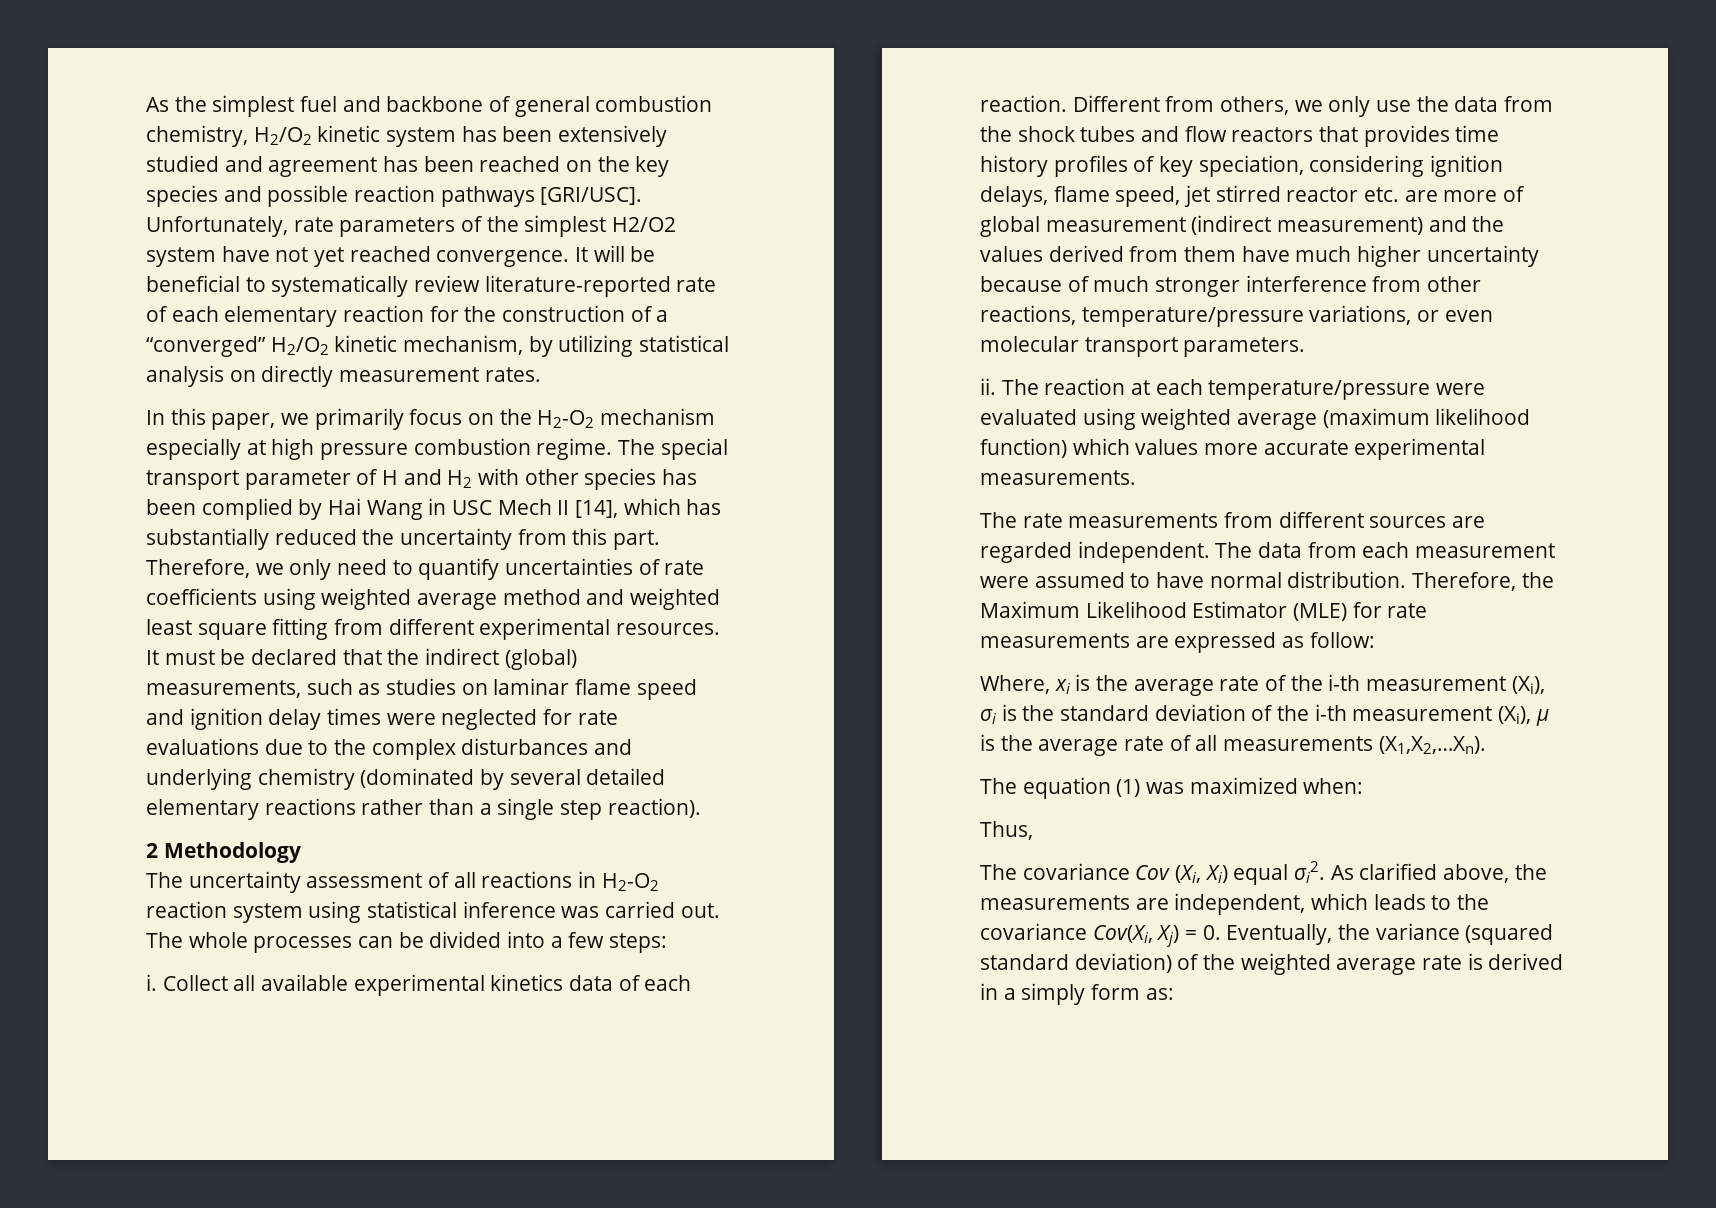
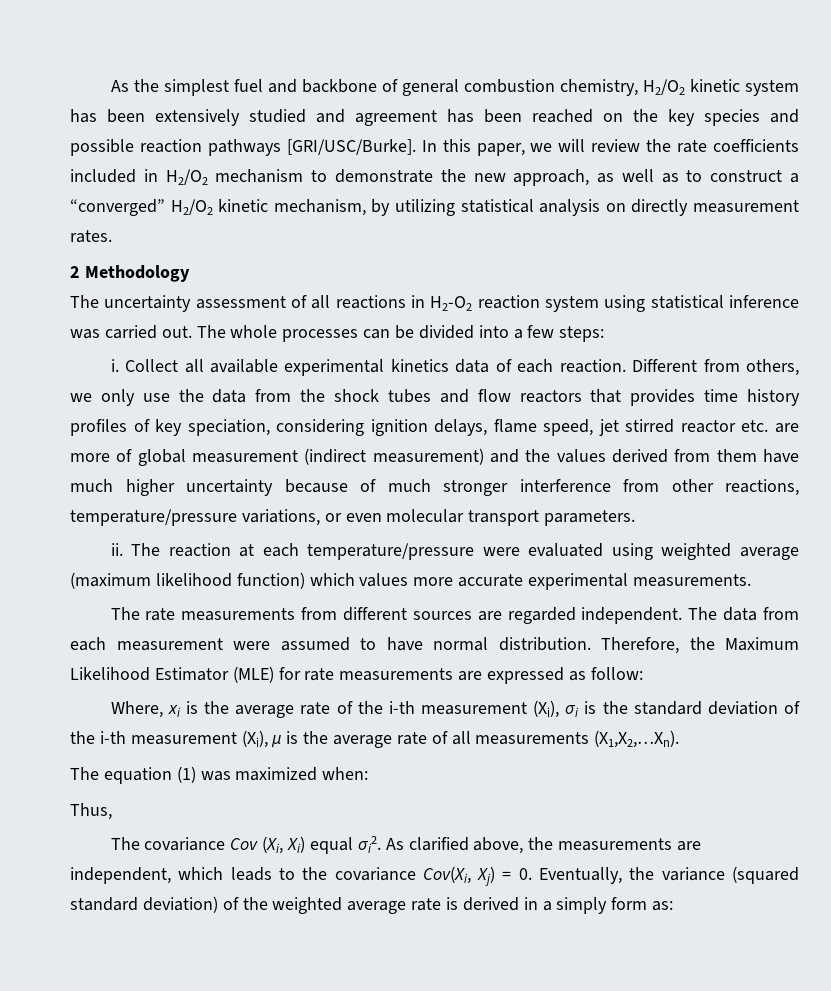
[540,187,643,205] [146,215,677,237] [146,245,656,267] [146,275,717,297] [146,305,653,327] [GRI/USC]. Unfortunately, rate parameters of the simplest H2/O2 system have not yet reached convergence. It will be beneficial to systematically review literature-reported rate of each elementary reaction for the construction of -> [286,139,799,156] [70,169,783,186] [GRI/USC/Burke]. In this paper, we will review the rate coefficients included in H2/O2 mechanism to demonstrate the new approach, as well as to construct
[146,408,716,430] [146,438,728,460] [146,468,698,490] [146,498,722,520] [146,528,661,550] [146,558,705,580] [146,588,721,610] [146,618,721,640] [146,648,577,670] [146,678,697,700] [146,708,618,730] [146,738,633,760] [146,768,666,790] [146,798,701,820] // In this paper, we primarily focus on the H2-O2 mechanism especially at high pressure combustion regime. The special transport parameter of H and H2 with other species has been complied by Hai Wang in USC Mech II [14], which has substantially reduced the uncertainty from this part. Therefore, we only need to quantify uncertainties of rate coefficients using weighted average method and weighted least square fitting from different experimental resources. It must be declared that the indirect (global) measurements, such as studies on laminar flame speed and ignition delay times were neglected for rate evaluations due to the complex disturbances and underlying chemistry (dominated by several detailed elementary reactions rather than a single step reaction). -> (112, 236) none

